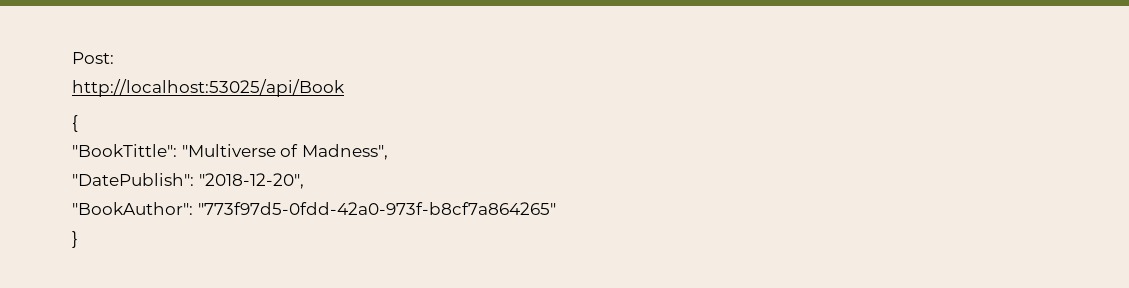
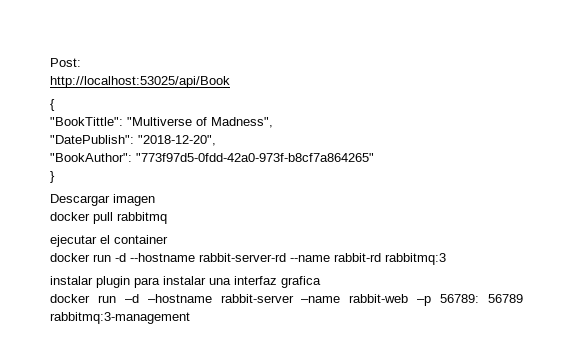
(78, 239) none -> [50,194,155,206] [50,212,167,224] [50,235,168,247] [50,253,446,265] [50,276,321,288] [50,294,524,306] [50,312,190,324] // Descargar imagen // docker pull rabbitmq // ejecutar el container // docker run -d --hostname rabbit-server-rd --name rabbit-rd rabbitmq:3 // instalar plugin para instalar una interfaz grafica // docker run –d –hostname rabbit-server –name rabbit-web –p 56789: 56789 rabbitmq:3-management

